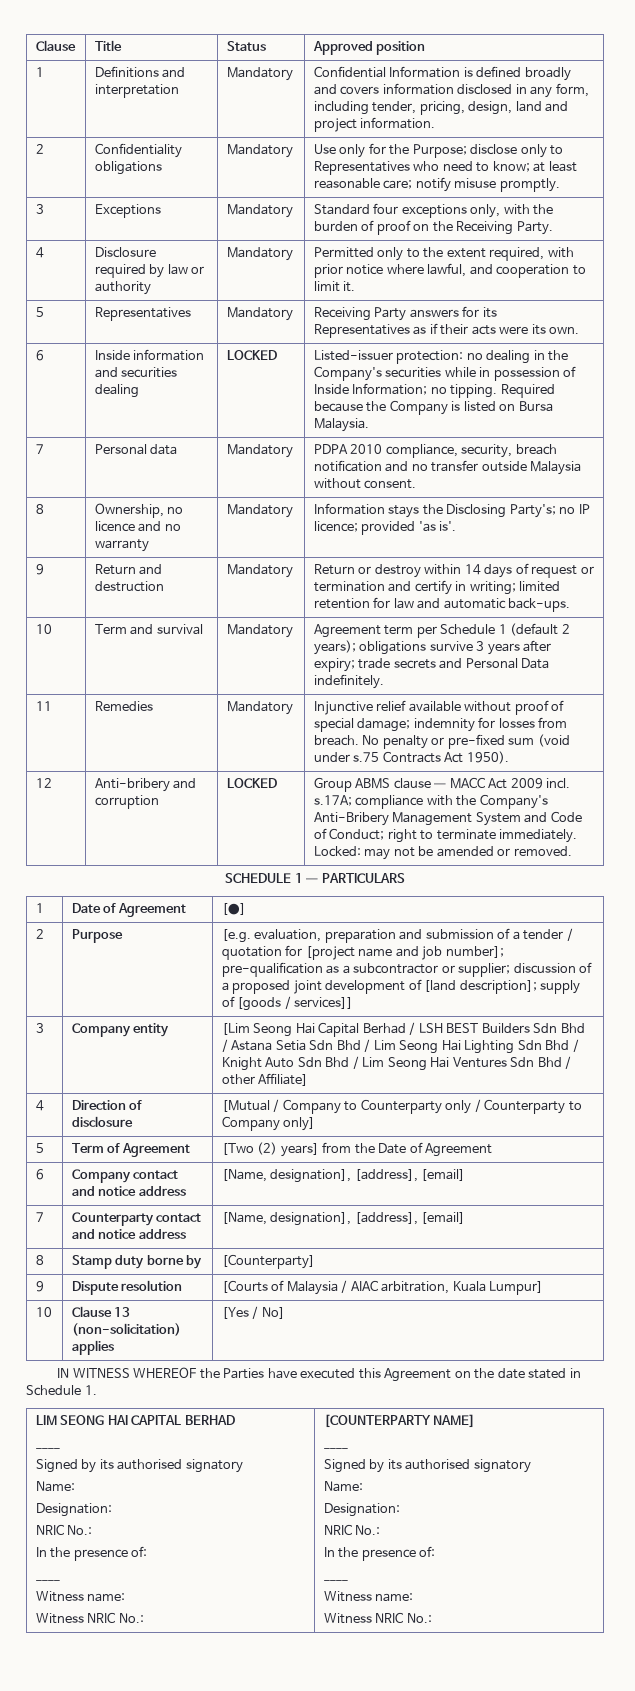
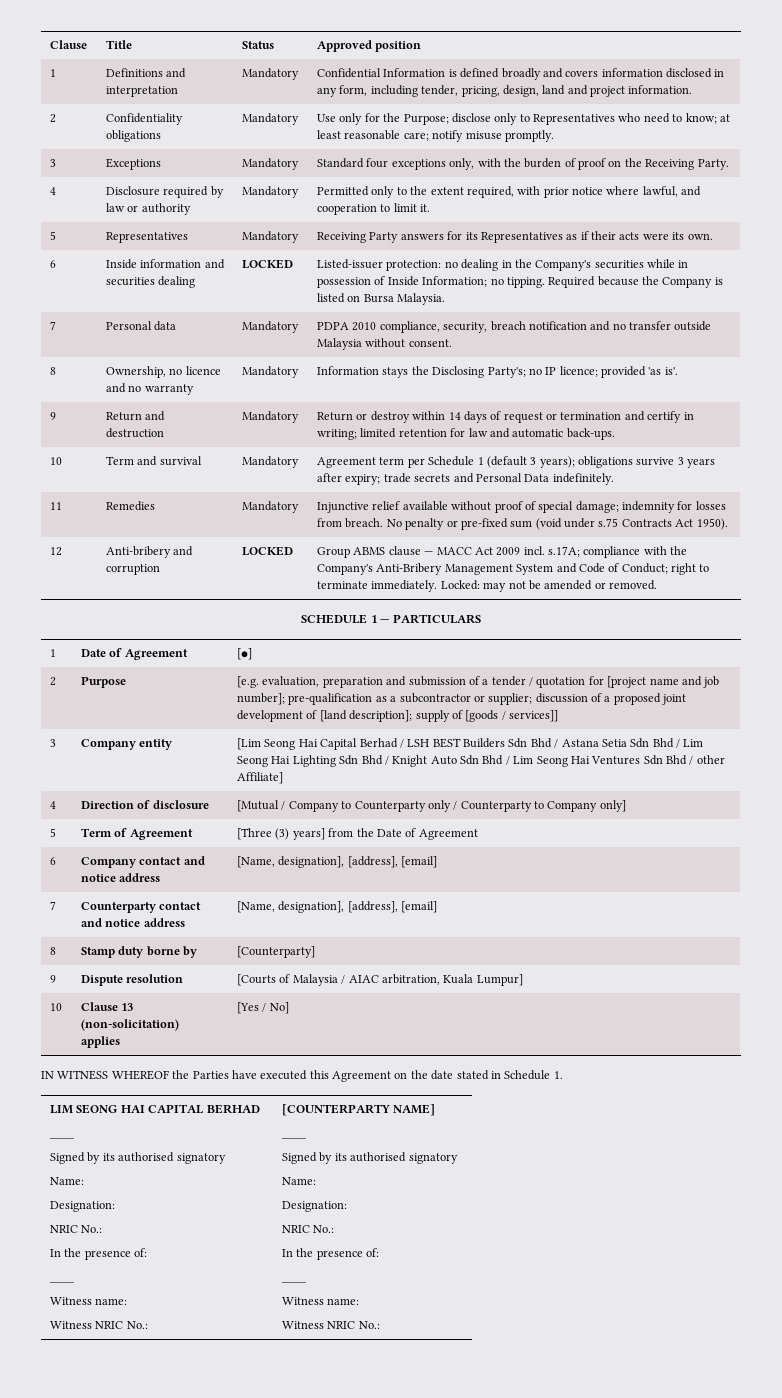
[561,624,570,634] 2 -> [530,457,537,465] 3
[221,1142,278,1155] [Two (2) -> [237,828,290,840] [Three (3)

